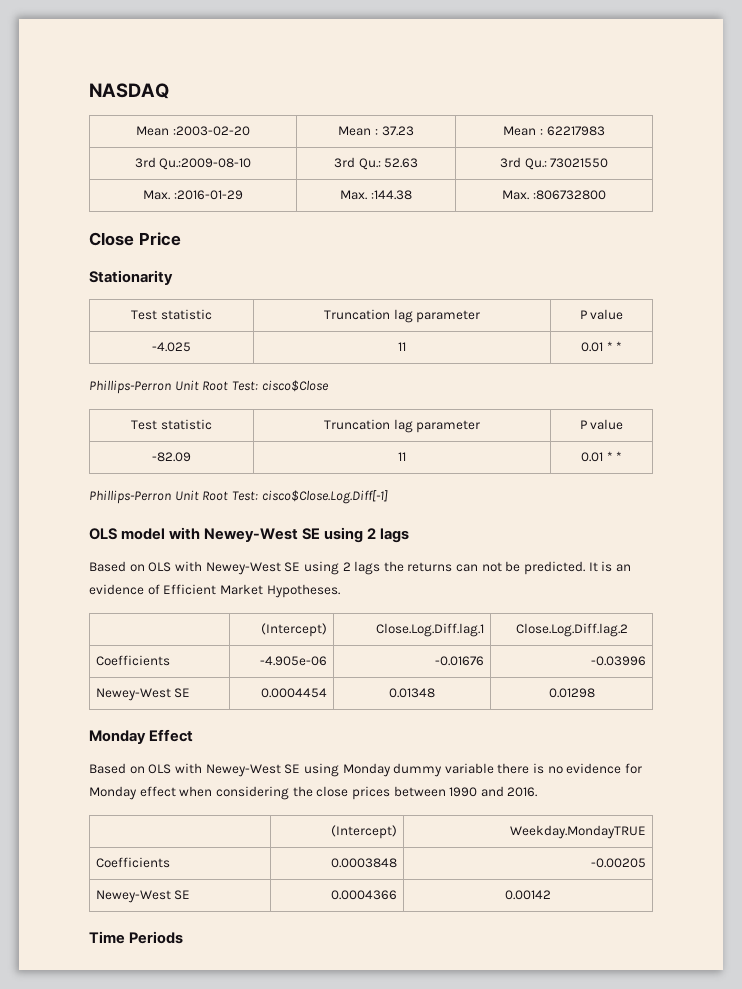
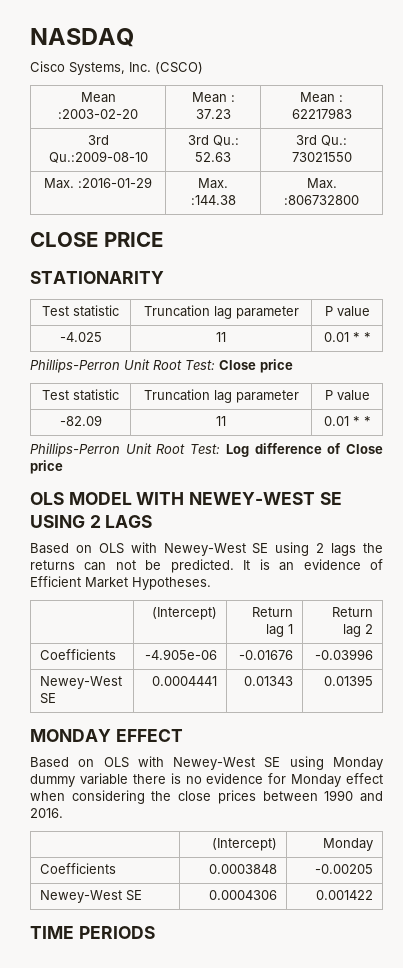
(169, 91) none -> [30,61,203,75] // Cisco Systems, Inc. (CSCO)
[89,232,181,246] [89,270,173,285] Close Price // Stationarity -> [30,232,163,247] [30,271,164,284] CLOSE PRICE // STATIONARITY
[261,380,329,392] cisco$Close -> [219,359,293,373] Close price
[261,490,388,504] [89,527,410,543] cisco$Close.Log.Diff[-1] // OLS model with Newey-West SE using 2 lags -> [225,443,383,457] [30,460,63,474] [30,492,342,505] [30,515,153,528] Log difference of Close price // OLS MODEL WITH NEWEY-WEST SE USING 2 LAGS
[376,623,485,637] [515,623,628,637] Close.Log.Diff.lag.1 | Close.Log.Diff.lag.2 -> [252,607,294,617] [266,624,294,637] [332,607,374,617] [343,624,374,637] Return lag 1 | Return lag 2
[261,688,328,698] [389,688,435,698] [548,688,595,698] [89,729,194,744] 0.0004454 | 0.01348 | 0.01298 // Monday Effect -> [152,676,218,686] [244,676,294,686] [324,675,374,686] [30,729,183,742] 0.0004441 | 0.01343 | 0.01395 // MONDAY EFFECT
[510,825,647,839] Weekday.MondayTRUE -> [323,838,374,851] Monday
[331,890,398,900] [505,890,551,900] [89,931,184,944] 0.0004366 | 0.00142 // Time Periods -> [209,890,278,900] [316,890,374,900] [30,926,155,939] 0.0004306 | 0.001422 // TIME PERIODS

